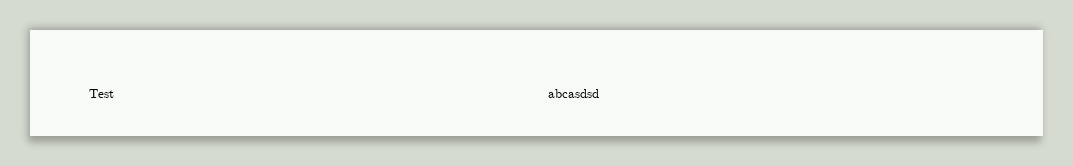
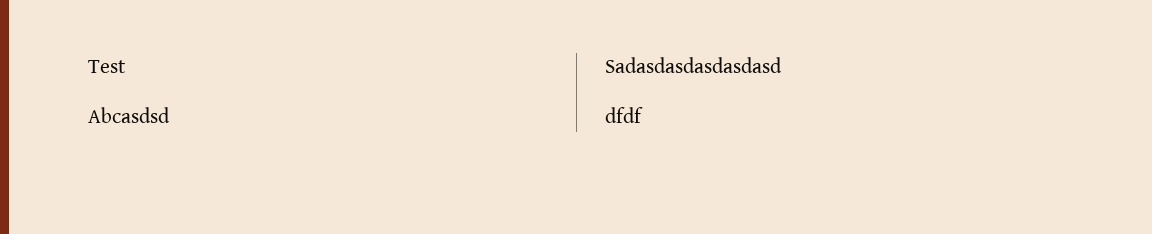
[548,89,599,98] abcasdsd -> [88,107,170,123] [605,57,782,73] [605,107,643,123] Abcasdsd // Sadasdasdasdasdasd // dfdf

